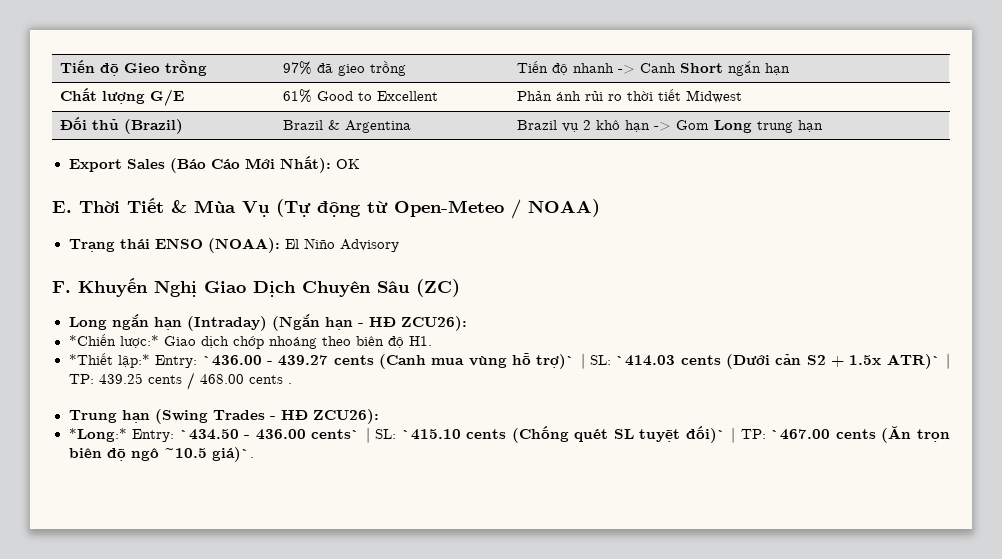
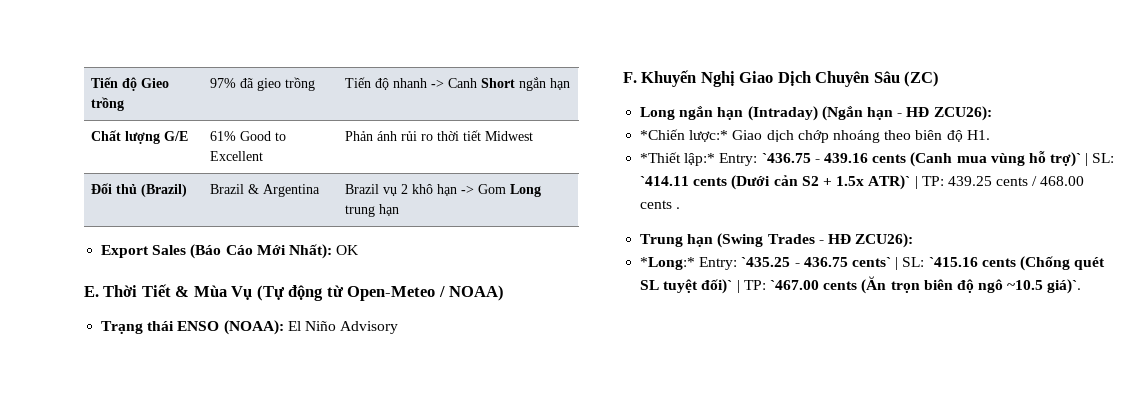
[202,355,329,366] `436.00 - 439.27 -> [761,153,868,163] `436.75 - 439.16
[616,355,676,366] `414.03 -> [640,176,690,186] `414.11
[179,429,306,440] `434.50 - 436.00 -> [741,257,848,267] `435.25 - 436.75
[401,429,461,440] `415.10 -> [928,257,978,267] `415.16

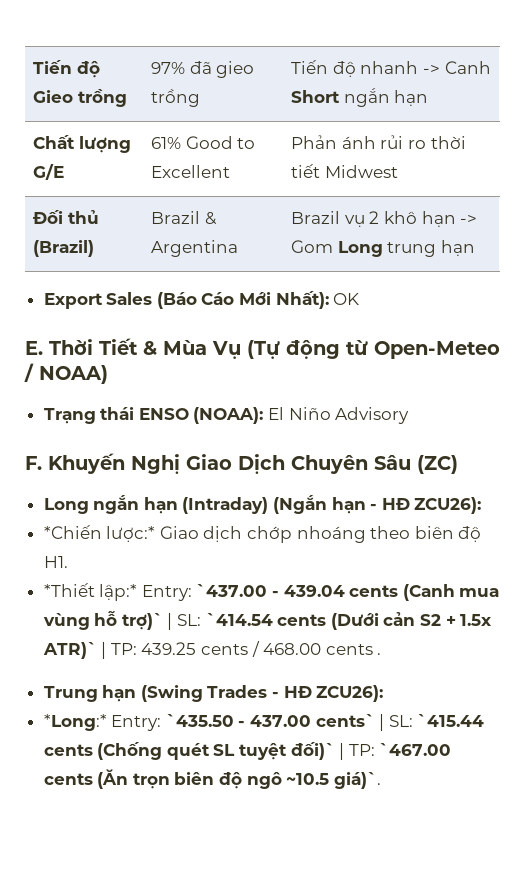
[761,153,868,163] `436.75 - 439.16 -> [196,584,345,597] `437.00 - 439.04
[640,176,690,186] `414.11 -> [205,613,273,626] `414.54
[741,257,848,267] `435.25 - 436.75 -> [165,714,312,727] `435.50 - 437.00
[928,257,978,267] `415.16 -> [417,714,485,727] `415.44

